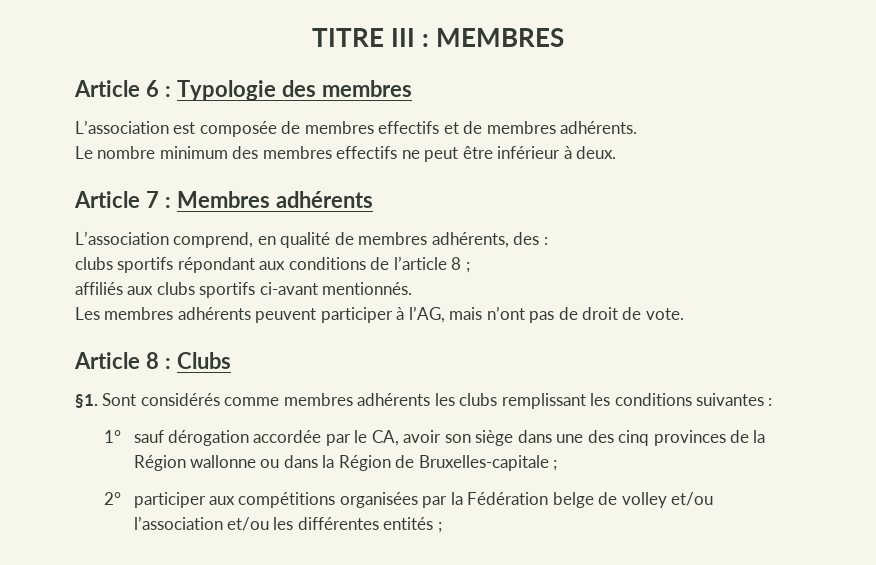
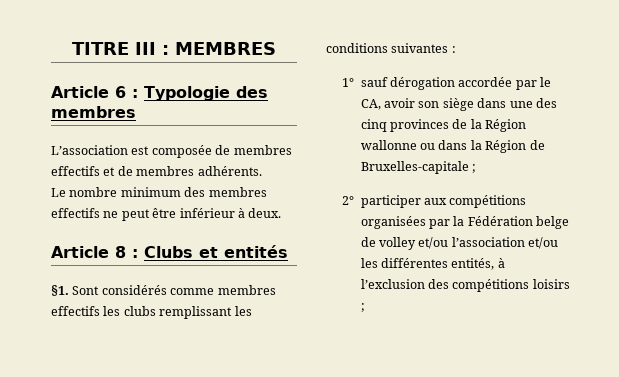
[74,191,373,208] [75,231,548,248] [75,256,470,273] [75,282,413,298] [75,306,684,323] // Article 7 : Membres adhérents // L’association comprend, en qualité de membres adhérents, des : // clubs sportifs répondant aux conditions de l’article 8 ; // affiliés aux clubs sportifs ci-avant mentionnés. // Les membres adhérents peuvent participer à l’AG, mais n’ont pas de droit de vote. -> (282, 213) none
(231, 360) none -> [199,245,288,258] et entités
[357,393,431,406] adhérents -> [51,306,100,316] effectifs
[383,517,434,530] entités -> [451,258,505,270] [360,279,570,292] entités, à l’exclusion des compétitions loisirs

